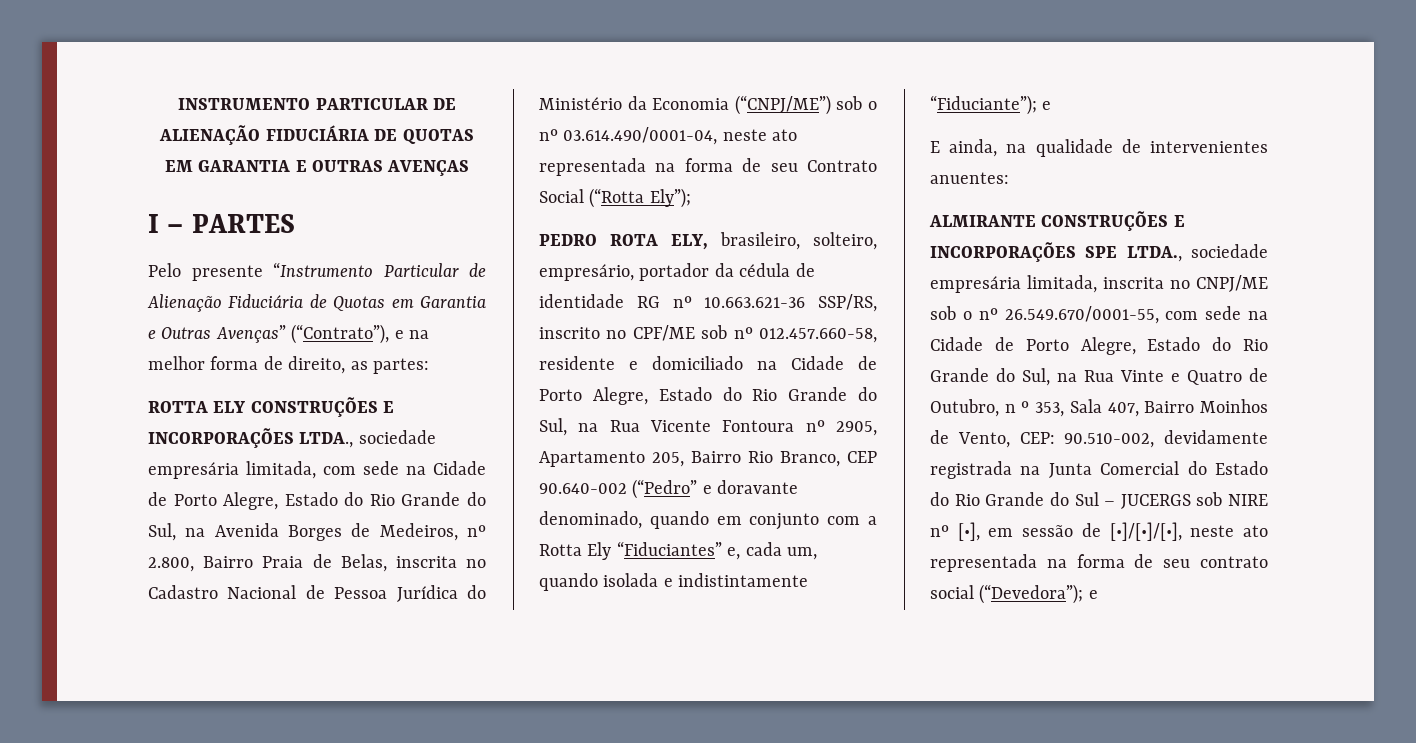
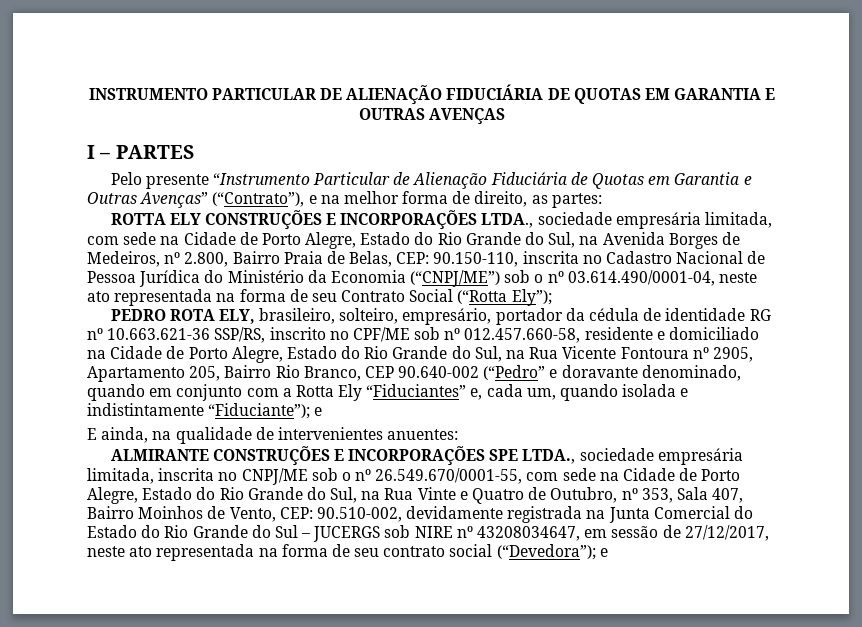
(387, 563) none -> [396,252,519,267] CEP: 90.150-110,
[1004,401,1030,413] n º -> [621,488,638,500] nº
[957,522,980,541] [•], -> [477,526,581,541] 43208034647,
[1109,522,1182,541] [•]/[•]/[•], -> [684,525,769,541] 27/12/2017,

